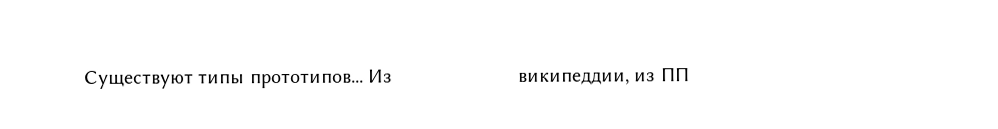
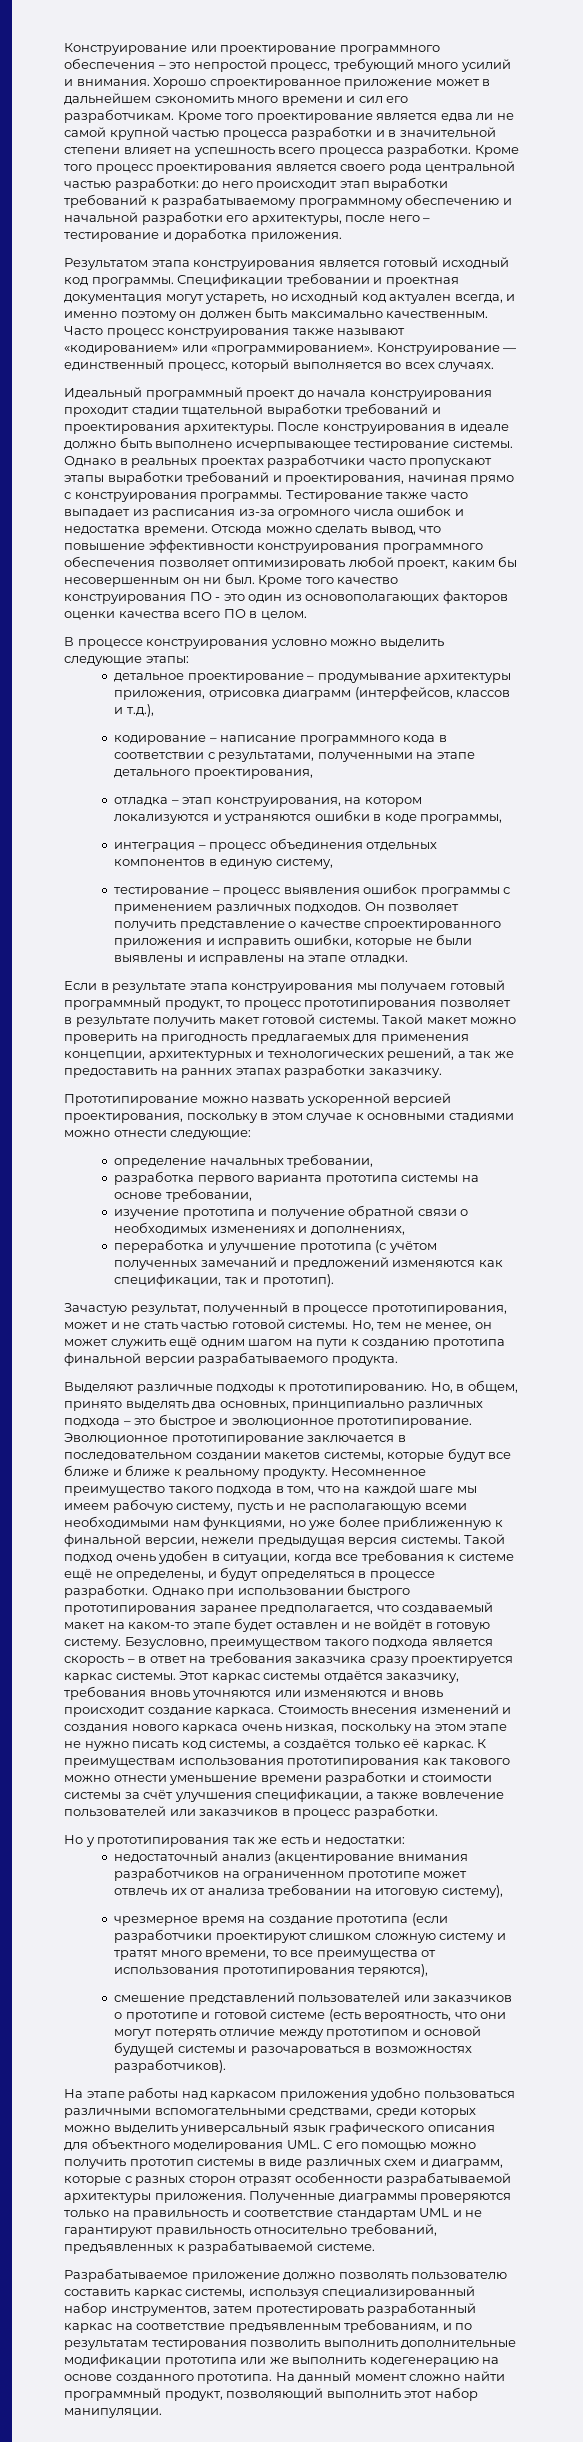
[84,67,690,89] Существуют типы прототипов... Из википеддии, из ПП -> [64,43,440,55] [64,58,511,72] [64,77,491,89] [64,93,409,106] [64,109,514,123] [64,126,496,140] [64,143,519,157] [64,161,516,174] [64,177,449,191] [64,194,512,208] [64,211,431,225] [64,228,342,242] [64,257,509,270] [64,273,459,287] [64,291,516,304] [64,307,489,321] [64,326,406,338] [64,343,517,355] [64,359,495,372] [64,387,492,400] [64,403,441,417] [64,422,509,434] [64,437,513,451] [64,454,493,468] [64,471,515,485] [64,490,468,502] [64,505,464,519] [64,524,442,536] [64,540,483,553] [64,556,518,570] [64,573,399,587] [64,591,508,604] [64,609,307,620] [64,637,444,649] [64,656,189,666] [114,673,512,683] [114,687,511,700] [114,704,154,717] [114,735,447,745] [114,752,475,762] [114,769,313,779] [114,797,422,807] [114,810,503,824] [114,838,438,852] [114,859,333,869] [114,883,511,897] [114,902,460,914] [114,921,502,931] [114,934,473,948] [114,955,408,965] [64,980,505,993] [64,997,511,1010] [64,1014,517,1027] [64,1034,469,1044] [64,1048,514,1061] [64,1064,442,1078] [64,1093,452,1106] [64,1113,514,1123] [64,1130,252,1140] [114,1154,374,1168] [114,1171,479,1185] [114,1188,252,1202] [114,1205,469,1219] [114,1222,405,1235] [114,1239,437,1253] [114,1257,503,1270] [114,1274,334,1287] [64,1302,507,1315] [64,1319,492,1331] [64,1336,505,1349] [64,1352,398,1366] [64,1380,518,1394] [64,1401,483,1411] [64,1414,473,1428] [64,1433,406,1445] [64,1448,512,1462] [64,1465,427,1479] [64,1483,477,1496] [64,1499,467,1513] [64,1516,503,1530] [64,1534,506,1547] [64,1550,514,1564] [64,1567,435,1581] [64,1584,411,1598] [64,1602,494,1615] [64,1618,491,1632] [64,1637,493,1649] [64,1652,514,1666] [64,1670,460,1683] [64,1686,444,1700] [64,1704,512,1717] [64,1724,508,1734] [64,1738,487,1751] [64,1758,511,1768] [64,1771,493,1785] [64,1789,504,1802] [64,1805,438,1819] [64,1835,405,1847] [114,1851,468,1864] [114,1867,468,1881] [114,1884,503,1898] [114,1913,448,1926] [114,1929,506,1943] [114,1950,437,1960] [114,1964,429,1977] [114,1992,513,2005] [114,2009,507,2022] [114,2026,482,2039] [114,2042,472,2056] [114,2059,227,2073] [64,2087,515,2101] [64,2108,477,2118] [64,2122,495,2135] [64,2138,476,2152] [64,2159,504,2169] [64,2172,512,2186] [64,2191,512,2203] [64,2208,483,2220] [64,2223,437,2237] [64,2240,375,2254] [64,2268,508,2282] [64,2286,476,2299] [64,2302,477,2316] [64,2319,473,2333] [64,2340,517,2350] [64,2354,500,2367] [64,2371,505,2384] [64,2387,478,2401] [64,2408,162,2418] Конструирование или проектирование программного обеспечения – это непростой процесс, требующий много усилий и внимания. Хорошо спроектированное приложение может в дальнейшем сэкономить много времени и сил его разработчикам. Кроме того проектирование является едва ли не самой крупной частью процесса разработки и в значительной степени влияет на успешность всего процесса разработки. Кроме того процесс проектирования является своего рода центральной частью разработки: до него происходит этап выработки требований к разрабатываемому программному обеспечению и начальной разработки его архитектуры, после него – тестирование и доработка приложения. // Результатом этапа конструирования является готовый исходный код программы. Спецификации требовании и проектная документация могут устареть, но исходный код актуален всегда, и именно поэтому он должен быть максимально качественным. Часто процесс конструирования также называют «кодированием» или «программированием». Конструирование — единственный процесс, который выполняется во всех случаях. // Идеальный программный проект до начала конструирования проходит стадии тщательной выработки требований и проектирования архитектуры. После конструирования в идеале должно быть выполнено исчерпывающее тестирование системы. Однако в реальных проектах разработчики часто пропускают этапы выработки требований и проектирования, начиная прямо с конструирования программы. Тестирование также часто выпадает из расписания из-за огромного числа ошибок и недостатка времени. Отсюда можно сделать вывод, что повышение эффективности конструирования программного обеспечения позволяет оптимизировать любой проект, каким бы несовершенным он ни был. Кроме того качество конструирования ПО - это один из основополагающих факторов оценки качества всего ПО в целом. // В процессе конструирования условно можно выделить следующие этапы: // детальное проектирование – продумывание архитектуры приложения, отрисовка диаграмм (интерфейсов, классов и т.д.), // кодирование – написание программного кода в соответствии с результатами, полученными на этапе детального проектирования, // отладка – этап конструирования, на котором локализуются и устраняются ошибки в коде программы, // интеграция – процесс объединения отдельных компонентов в единую систему, // тестирование – процесс выявления ошибок программы с применением различных подходов. Он позволяет получить представление о качестве спроектированного приложения и исправить ошибки, которые не были выявлены и исправлены на этапе отладки. // Если в результате этапа конструирования мы получаем готовый программный продукт, то процесс прототипирования позволяет в результате получить макет готовой системы. Такой макет можно проверить на пригодность предлагаемых для применения концепции, архитектурных и технологических решений, а так же предоставить на ранних этапах разработки заказчику. // Прототипирование можно назвать ускоренной версией проектирования, поскольку в этом случае к основными стадиями можно отнести следующие: // определение начальных требовании, // разработка первого варианта прототипа системы на основе требовании, // изучение прототипа и получение обратной связи о необходимых изменениях и дополнениях, // переработка и улучшение прототипа (с учётом полученных замечаний и предложений изменяются как спецификации, так и прототип). // Зачастую результат, полученный в процессе прототипирования, может и не стать частью готовой системы. Но, тем не менее, он может служить ещё одним шагом на пути к созданию прототипа финальной версии разрабатываемого продукта. // Выделяют различные подходы к прототипированию. Но, в общем, принято выделять два основных, принципиально различных подхода – это быстрое и эволюционное прототипирование. Эволюционное прототипирование заключается в последовательном создании макетов системы, которые будут все ближе и ближе к реальному продукту. Несомненное преимущество такого подхода в том, что на каждой шаге мы имеем рабочую систему, пусть и не располагающую всеми необходимыми нам функциями, но уже более приближенную к финальной версии, нежели предыдущая версия системы. Такой подход очень удобен в ситуации, когда все требования к системе ещё не определены, и будут определяться в процессе разработки. Однако при использовании быстрого прототипирования заранее предполагается, что создаваемый макет на каком-то этапе будет оставлен и не войдёт в готовую систему. Безусловно, преимуществом такого подхода является скорость – в ответ на требования заказчика сразу проектируется каркас системы. Этот каркас системы отдаётся заказчику, требования вновь уточняются или изменяются и вновь происходит создание каркаса. Стоимость внесения изменений и создания нового каркаса очень низкая, поскольку на этом этапе не нужно писать код системы, а создаётся только её каркас. К преимуществам использования прототипирования как такового можно отнести уменьшение времени разработки и стоимости системы за счёт улучшения спецификации, а также вовлечение пользователей или заказчиков в процесс разработки. // Но у прототипирования так же есть и недостатки: // недостаточный анализ (акцентирование внимания разработчиков на ограниченном прототипе может отвлечь их от анализа требовании на итоговую систему), // чрезмерное время на создание прототипа (если разработчики проектируют слишком сложную систему и тратят много времени, то все преимущества от использования прототипирования теряются), // смешение представлений пользователей или заказчиков о прототипе и готовой системе (есть вероятность, что они могут потерять отличие между прототипом и основой будущей системы и разочароваться в возможностях разработчиков). // На этапе работы над каркасом приложения удобно пользоваться различными вспомогательными средствами, среди которых можно выделить универсальный язык графического описания для объектного моделирования UML. С его помощью можно получить прототип системы в виде различных схем и диаграмм, которые с разных сторон отразят особенности разрабатываемой архитектуры приложения. Полученные диаграммы проверяются только на правильность и соответствие стандартам UML и не гарантируют правильность относительно требований, предъявленных к разрабатываемой системе. // Разрабатываемое приложение должно позволять пользователю составить каркас системы, используя специализированный набор инструментов, затем протестировать разработанный каркас на соответствие предъявленным требованиям, и по результатам тестирования позволить выполнить дополнительные модификации прототипа или же выполнить кодегенерацию на основе созданного прототипа. На данный момент сложно найти программный продукт, позволяющий выполнить этот набор манипуляции.

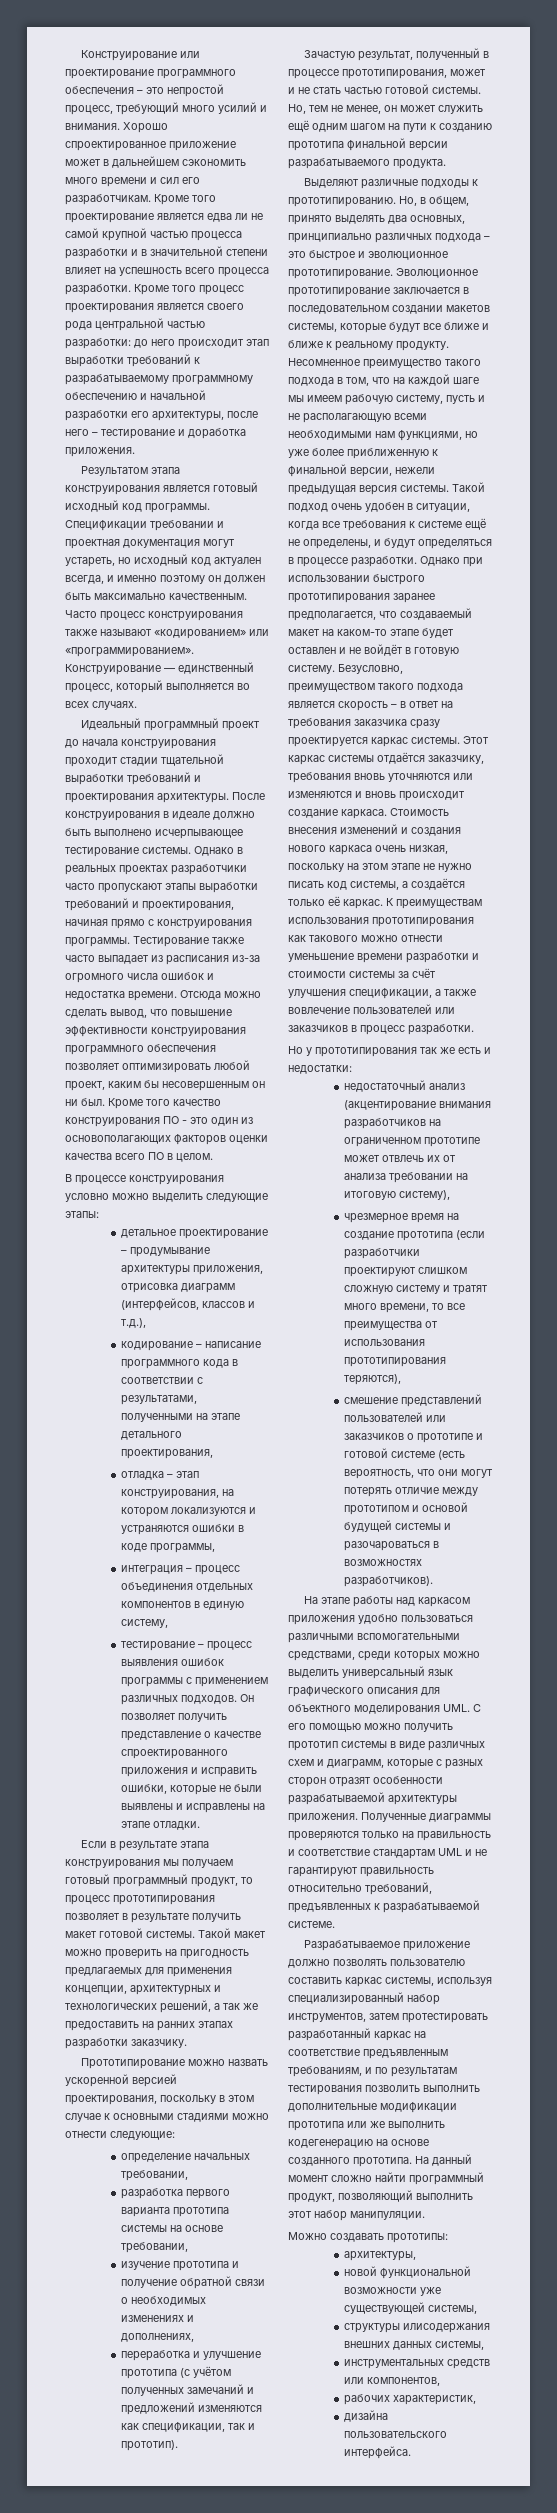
(162, 2413) none -> [288,2232,448,2243] [343,2251,416,2261] [343,2266,471,2279] [343,2287,441,2296] [343,2302,477,2314] [343,2323,490,2333] [343,2341,484,2350] [343,2359,490,2369] [343,2377,440,2386] [343,2394,476,2405] [343,2410,388,2422] [343,2431,447,2438] [343,2446,411,2459] // Можно создавать прототипы: // архитектуры, // новой функциональной возможности уже существующей системы, // структуры илисодержания внешних данных системы, // инструментальных средств или компонентов, // рабочих характеристик, // дизайна пользовательского интерфейса.

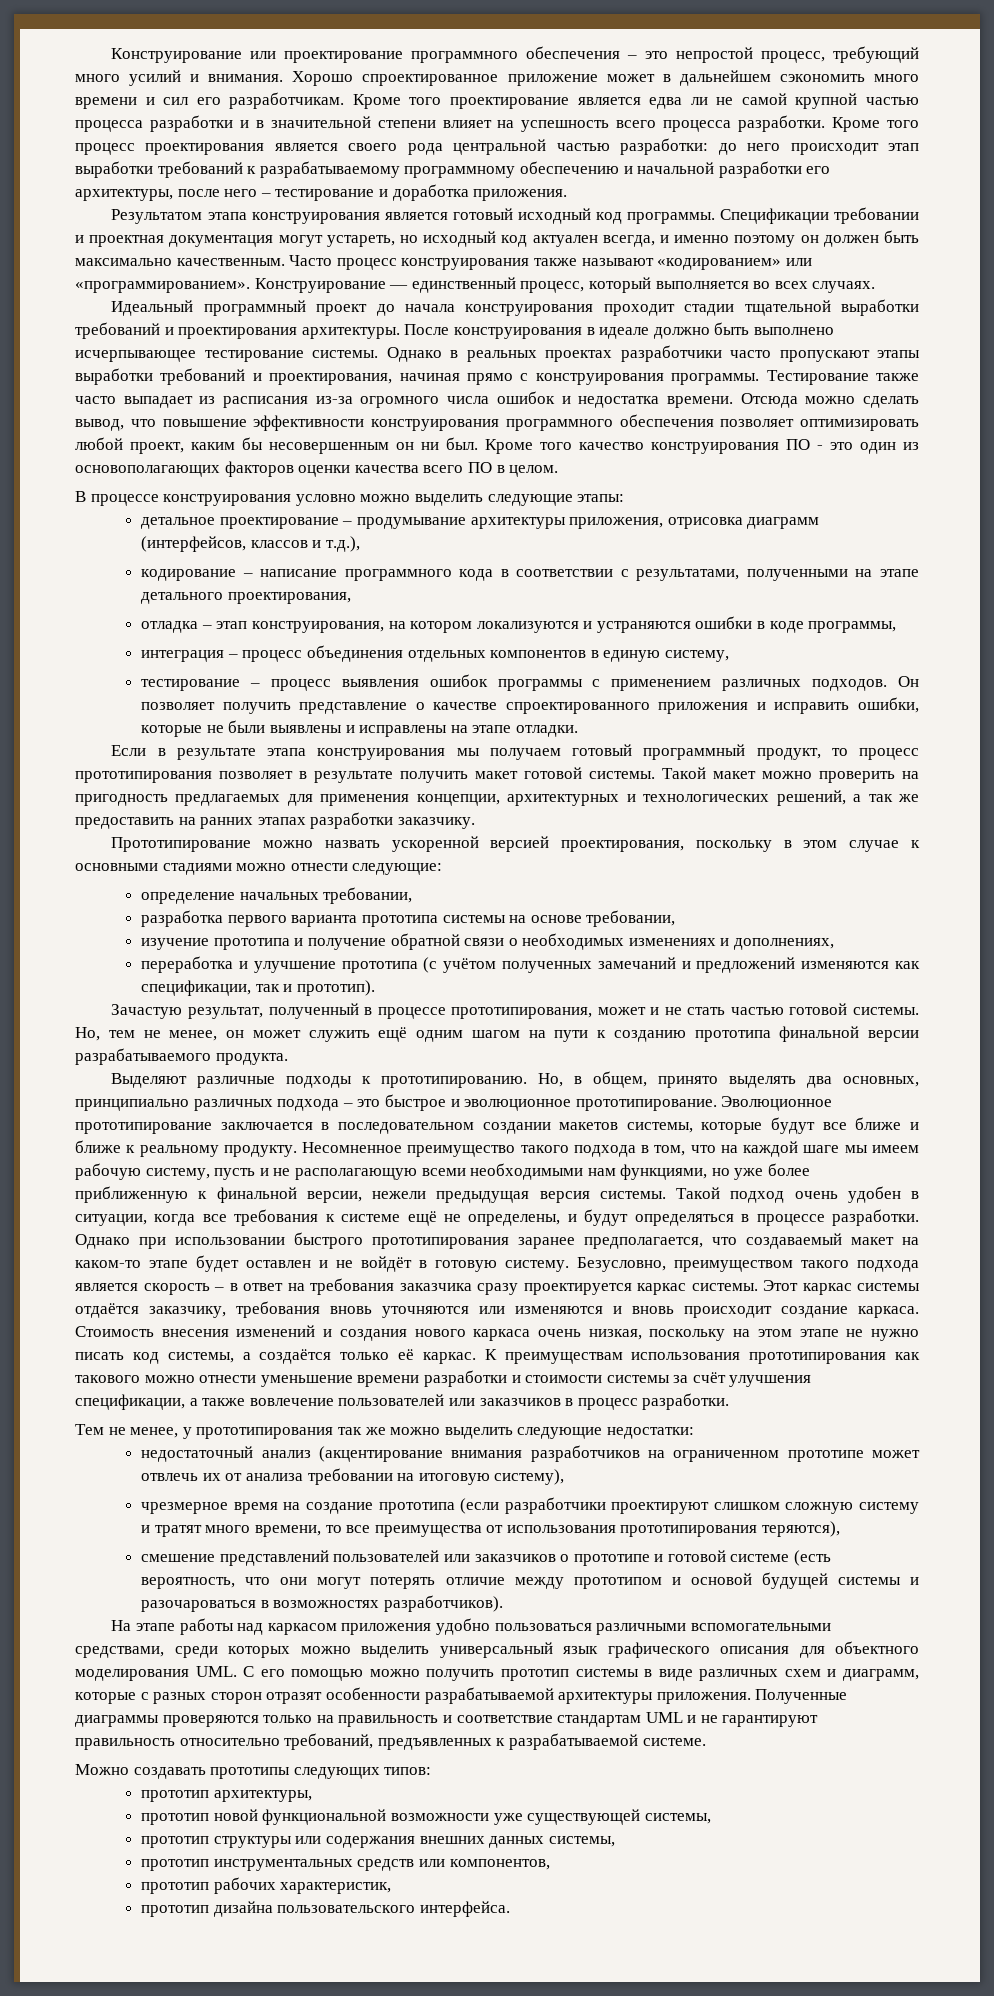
[288,1046,303,1054] Но -> [75,1424,179,1438] Тем не менее,
[458,1047,491,1054] есть и -> [390,1427,603,1439] можно выделить следующие
[303,1940,470,1951] [288,1959,465,1968] [288,1977,492,1987] [288,1992,440,2005] [288,2013,488,2023] [288,2028,426,2041] [288,2049,448,2059] [288,2066,457,2077] [288,2085,480,2095] [288,2102,457,2113] [288,2121,445,2131] [288,2139,429,2149] [288,2154,472,2167] [288,2172,484,2185] [288,2190,473,2203] [288,2210,425,2221] [288,2232,448,2243] Разрабатываемое приложение должно позволять пользователю составить каркас системы, используя специализированный набор инструментов, затем протестировать разработанный каркас на соответствие предъявленным требованиям, и по результатам тестирования позволить выполнить дополнительные модификации прототипа или же выполнить кодегенерацию на основе созданного прототипа. На данный момент сложно найти программный продукт, позволяющий выполнить этот набор манипуляции. // Можно создавать прототипы: // -> [75,1764,432,1779] [141,1790,210,1802] Можно создавать прототипы следующих типов: // прототип
(416, 2256) none -> [141,1813,210,1825] прототип
[343,2323,490,2333] структуры илисодержания -> [141,1836,415,1848] прототип структуры или содержания
(484, 2345) none -> [141,1859,210,1871] прототип
(440, 2381) none -> [141,1882,210,1894] прототип
(476, 2400) none -> [141,1905,210,1917] прототип

